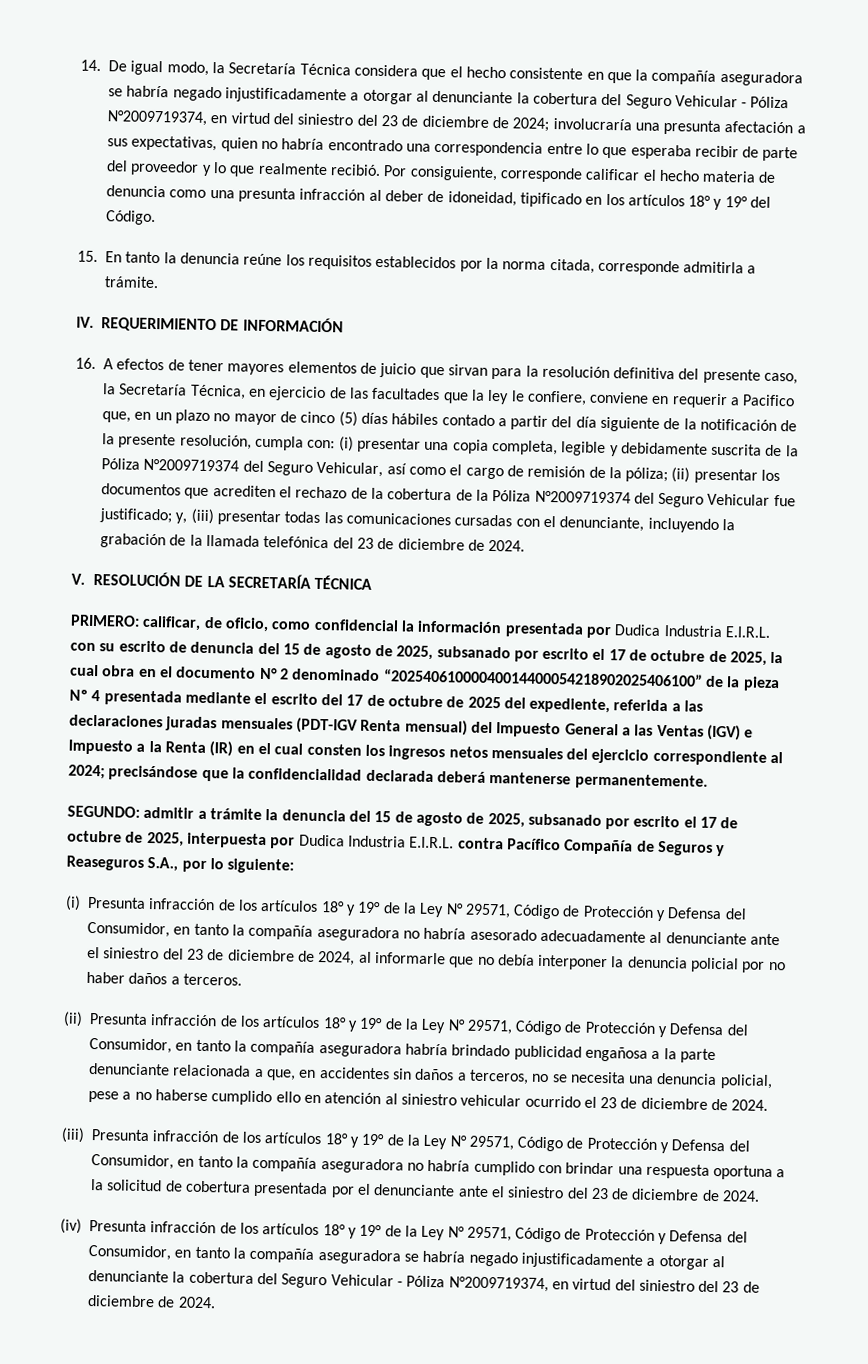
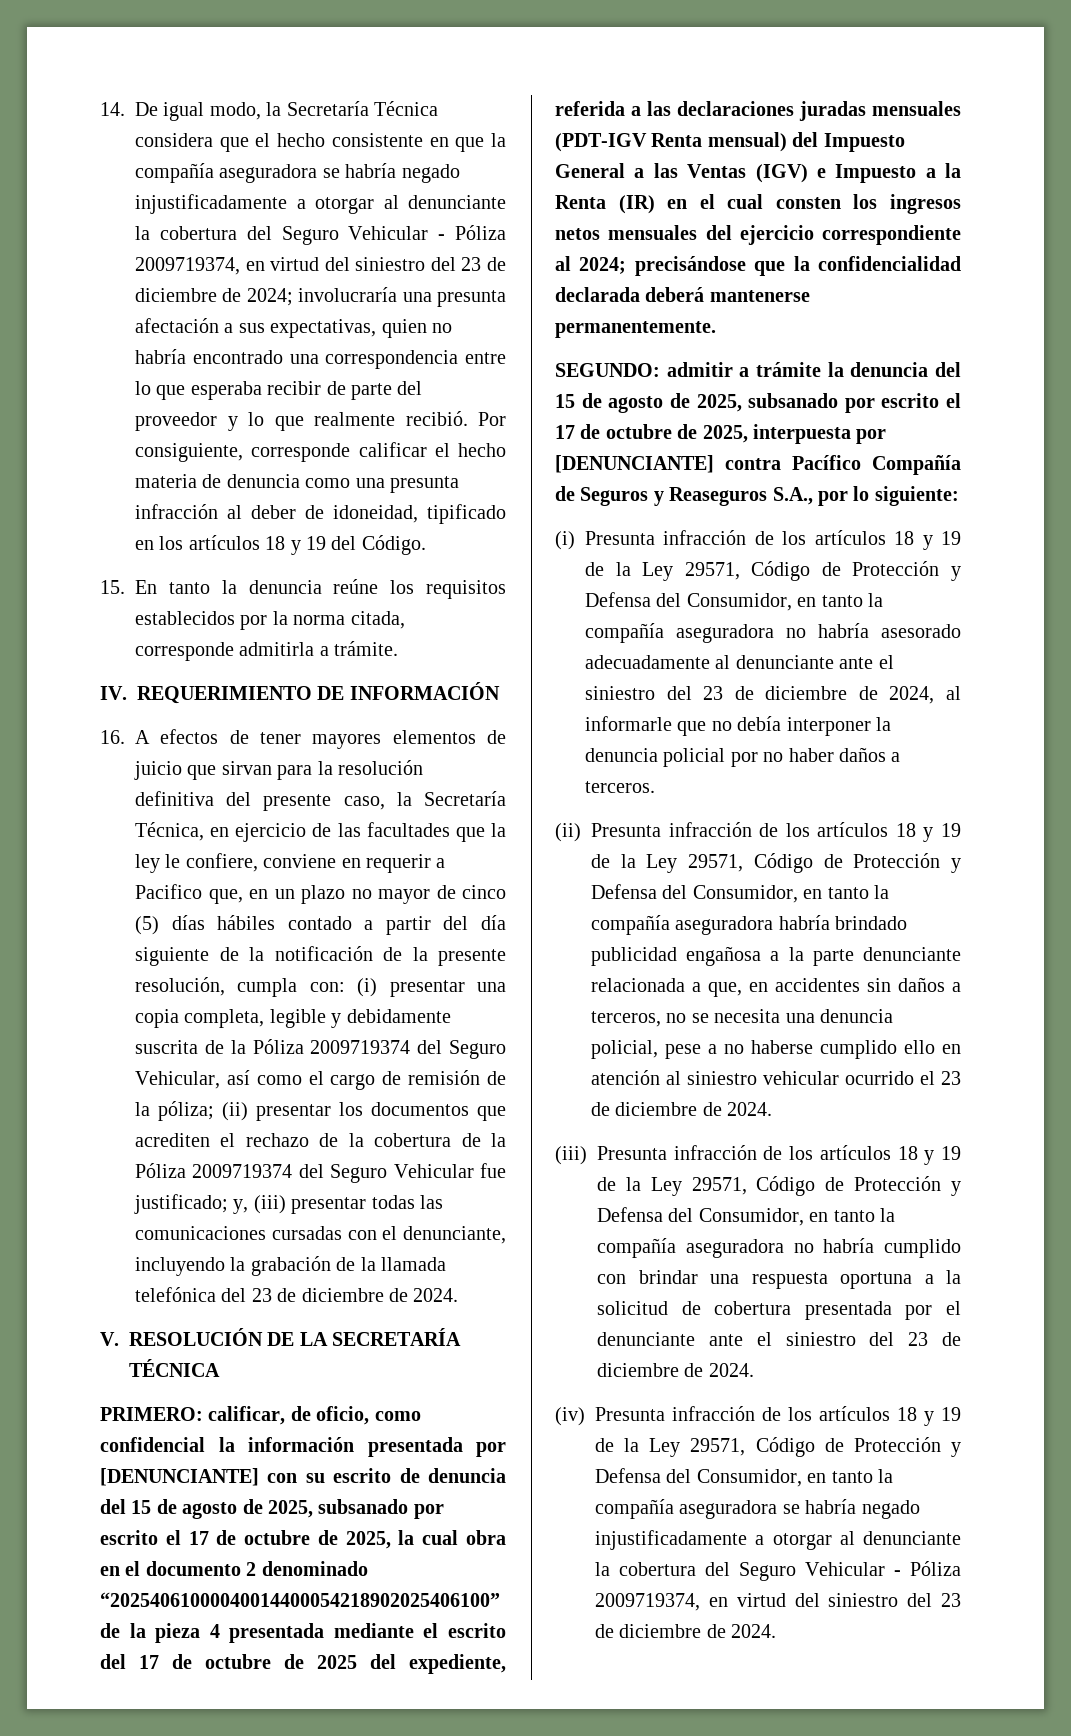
[107,110,208,126] N°2009719374, -> [135,257,240,275] 2009719374,
[688,195,748,211] 18° y 19° -> [265,536,326,555] 18 y 19
[143,458,240,472] N°2009719374 -> [310,1040,411,1054] 2009719374
[534,490,631,504] N°2009719374 -> [192,1164,293,1178] 2009719374
[614,624,771,638] Dudica Industria E.I.R.L. -> [100,1468,259,1486] [DENUNCIANTE]
[259,667,278,680] N° -> (241, 1568) none
[69,689,88,701] Nº -> (201, 1633) none
[298,834,455,849] Dudica Industria E.I.R.L. -> [555,455,714,473] [DENUNCIANTE]
[320,901,464,918] 18° y 19° de la Ley N° -> [894,531,961,550] [585,562,674,581] 18 y 19 de la Ley
[322,1017,466,1034] 18° y 19° de la Ley N° -> [895,823,961,842] [591,854,678,873] 18 y 19 de la Ley
[324,1133,468,1150] 18° y 19° de la Ley N° -> [897,1146,961,1165] [597,1177,682,1196] 18 y 19 de la Ley
[322,1224,465,1241] 18° y 19° de la Ley N° -> [897,1407,961,1426] [595,1438,681,1457] 18 y 19 de la Ley
[448,1276,549,1293] N°2009719374, -> [595,1593,700,1611] 2009719374,

